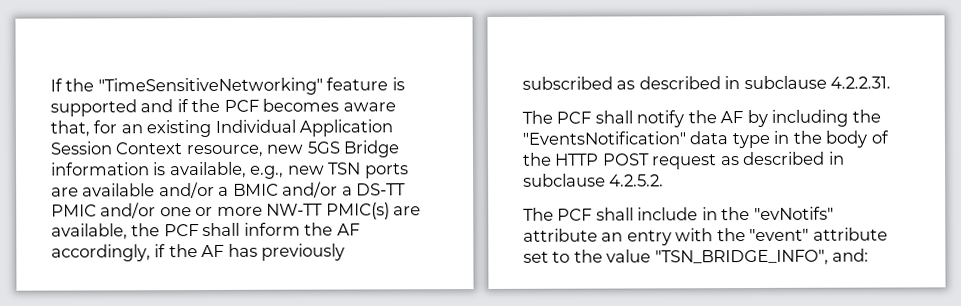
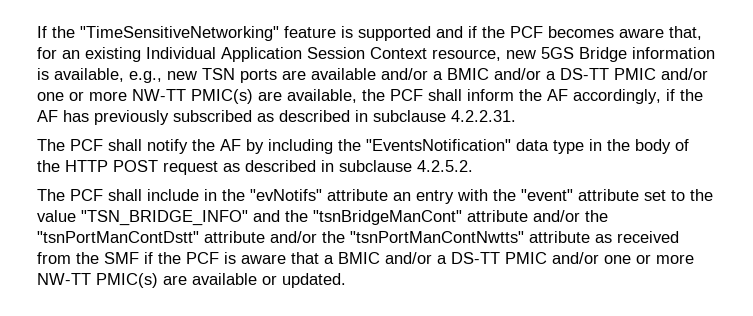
[654,248,870,266] "TSN_BRIDGE_INFO", and: -> [81,210,608,226] [37,231,679,243] [37,252,694,264] [37,273,346,288] "TSN_BRIDGE_INFO" and the "tsnBridgeManCont" attribute and/or the "tsnPortManContDstt" attribute and/or the "tsnPortManContNwtts" attribute as received from the SMF if the PCF is aware that a BMIC and/or a DS-TT PMIC and/or one or more NW-TT PMIC(s) are available or updated.

